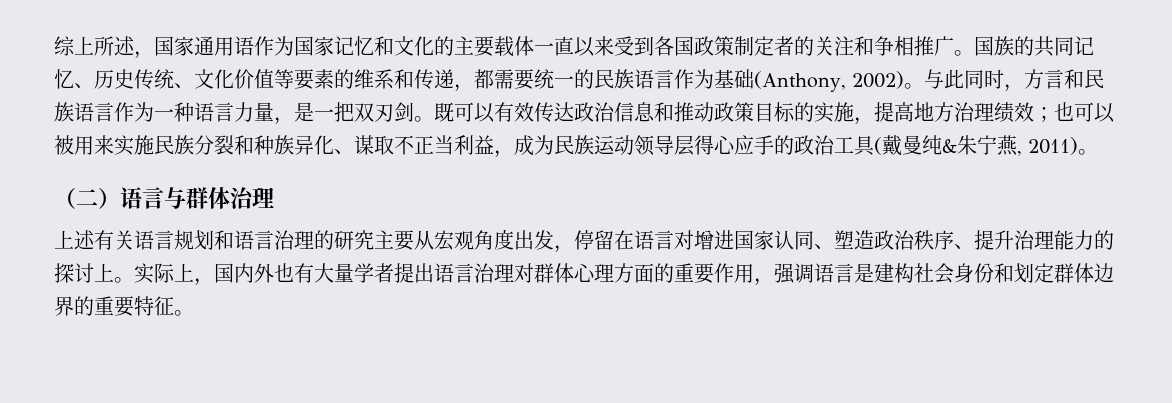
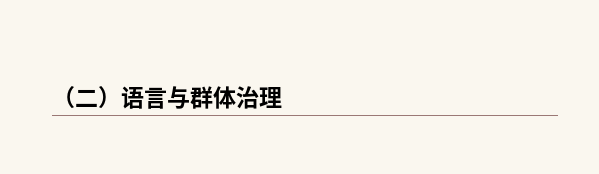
[54,36,1094,59] [54,69,1104,92] [54,102,1115,125] [54,135,1098,158] 综上所述，国家通用语作为国家记忆和文化的主要载体一直以来受到各国政策制定者的关注和争相推广。国族的共同记忆、历史传统、文化价值等要素的维系和传递，都需要统一的民族语言作为基础(Anthony, 2002)。与此同时，方言和民族语言作为一种语言力量，是一把双刃剑。既可以有效传达政治信息和推动政策目标的实施，提高地方治理绩效；也可以被用来实施民族分裂和种族异化、谋取不正当利益，成为民族运动领导层得心应手的政治工具(戴曼纯&朱宁燕, 2011)。 // -> (52, 97) none
[54,229,1114,253] [54,263,1114,286] [54,296,194,317] // 上述有关语言规划和语言治理的研究主要从宏观角度出发，停留在语言对增进国家认同、塑造政治秩序、提升治理能力的探讨上。实际上，国内外也有大量学者提出语言治理对群体心理方面的重要作用，强调语言是建构社会身份和划定群体边界的重要特征。 -> (282, 97) none

